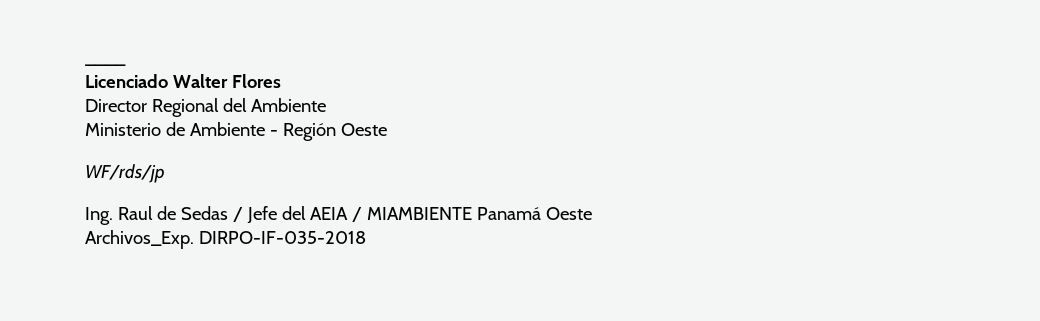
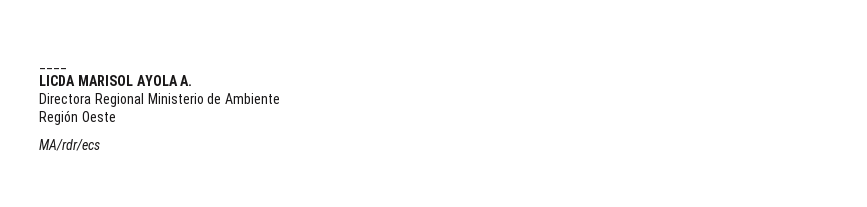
[85,74,281,88] [85,98,326,117] Licenciado Walter Flores // Director Regional del Ambiente // -> [39,75,193,86] [39,93,144,107] LICDA MARISOL AYOLA A. // Directora Regional
[269,130,278,136] - -> (281, 98) //
[85,164,165,183] [85,206,592,225] [85,230,366,249] WF/rds/jp // Ing. Raul de Sedas / Jefe del AEIA / MIAMBIENTE Panamá Oeste // Archivos_Exp. DIRPO-IF-035-2018 -> [39,139,100,151] MA/rdr/ecs

